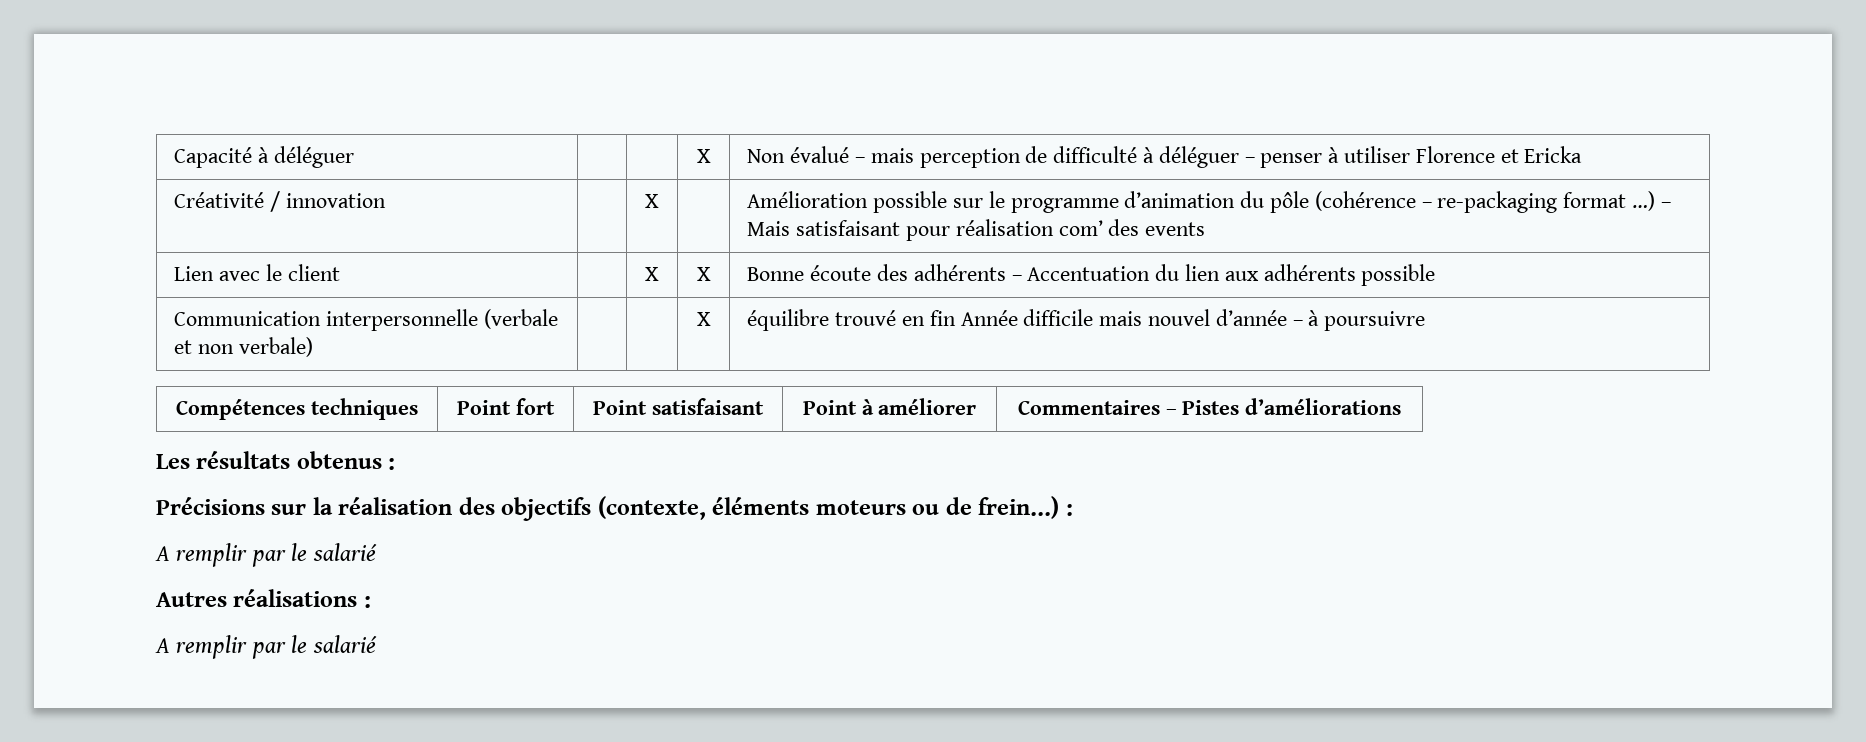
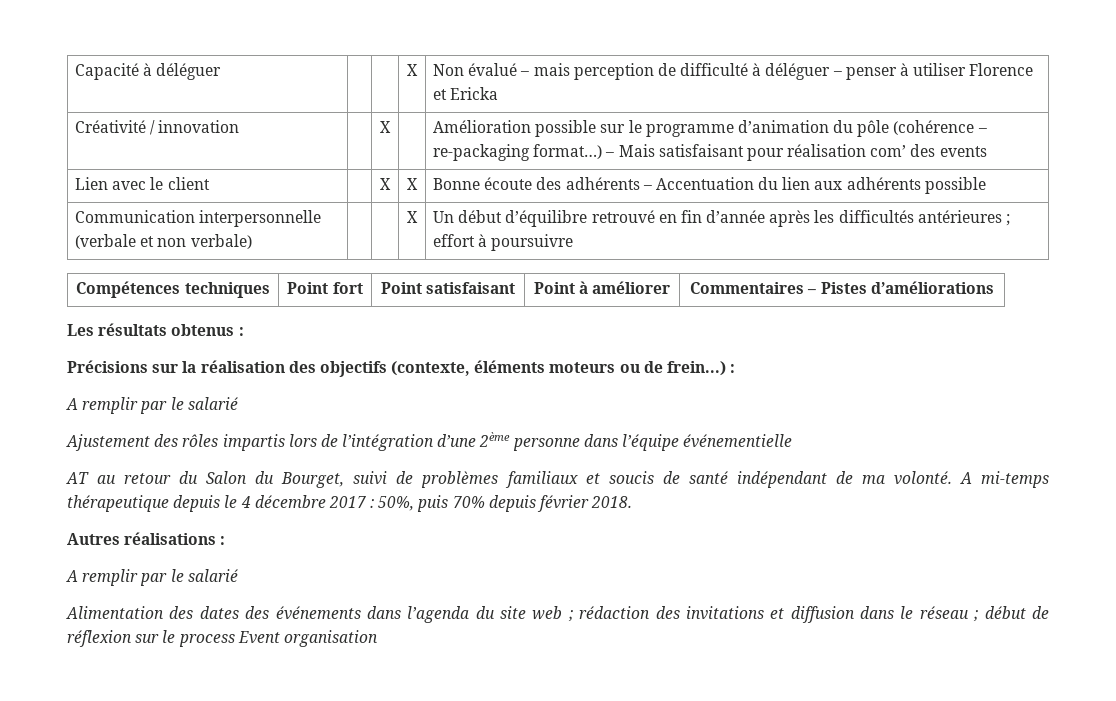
[1563,191,1655,211] format …) -> [533,144,603,159] format…)
[747,309,1303,331] équilibre trouvé en fin Année difficile mais nouvel d’année – -> [432,210,1011,227] [432,234,475,247] Un début d’équilibre retrouvé en fin d’année après les difficultés antérieures ; effort
(377, 552) none -> [66,432,793,451] [66,471,1049,488] [67,495,633,512] // Ajustement des rôles impartis lors de l’intégration d’une 2ème personne dans l’équipe événementielle // AT au retour du Salon du Bourget, suivi de problèmes familiaux et soucis de santé indépendant de ma volonté. A mi-temps thérapeutique depuis le 4 décembre 2017 : 50%, puis 70% depuis février 2018.
(377, 644) none -> [66,606,1050,623] [67,630,378,647] // Alimentation des dates des événements dans l’agenda du site web ; rédaction des invitations et diffusion dans le réseau ; début de réflexion sur le process Event organisation

